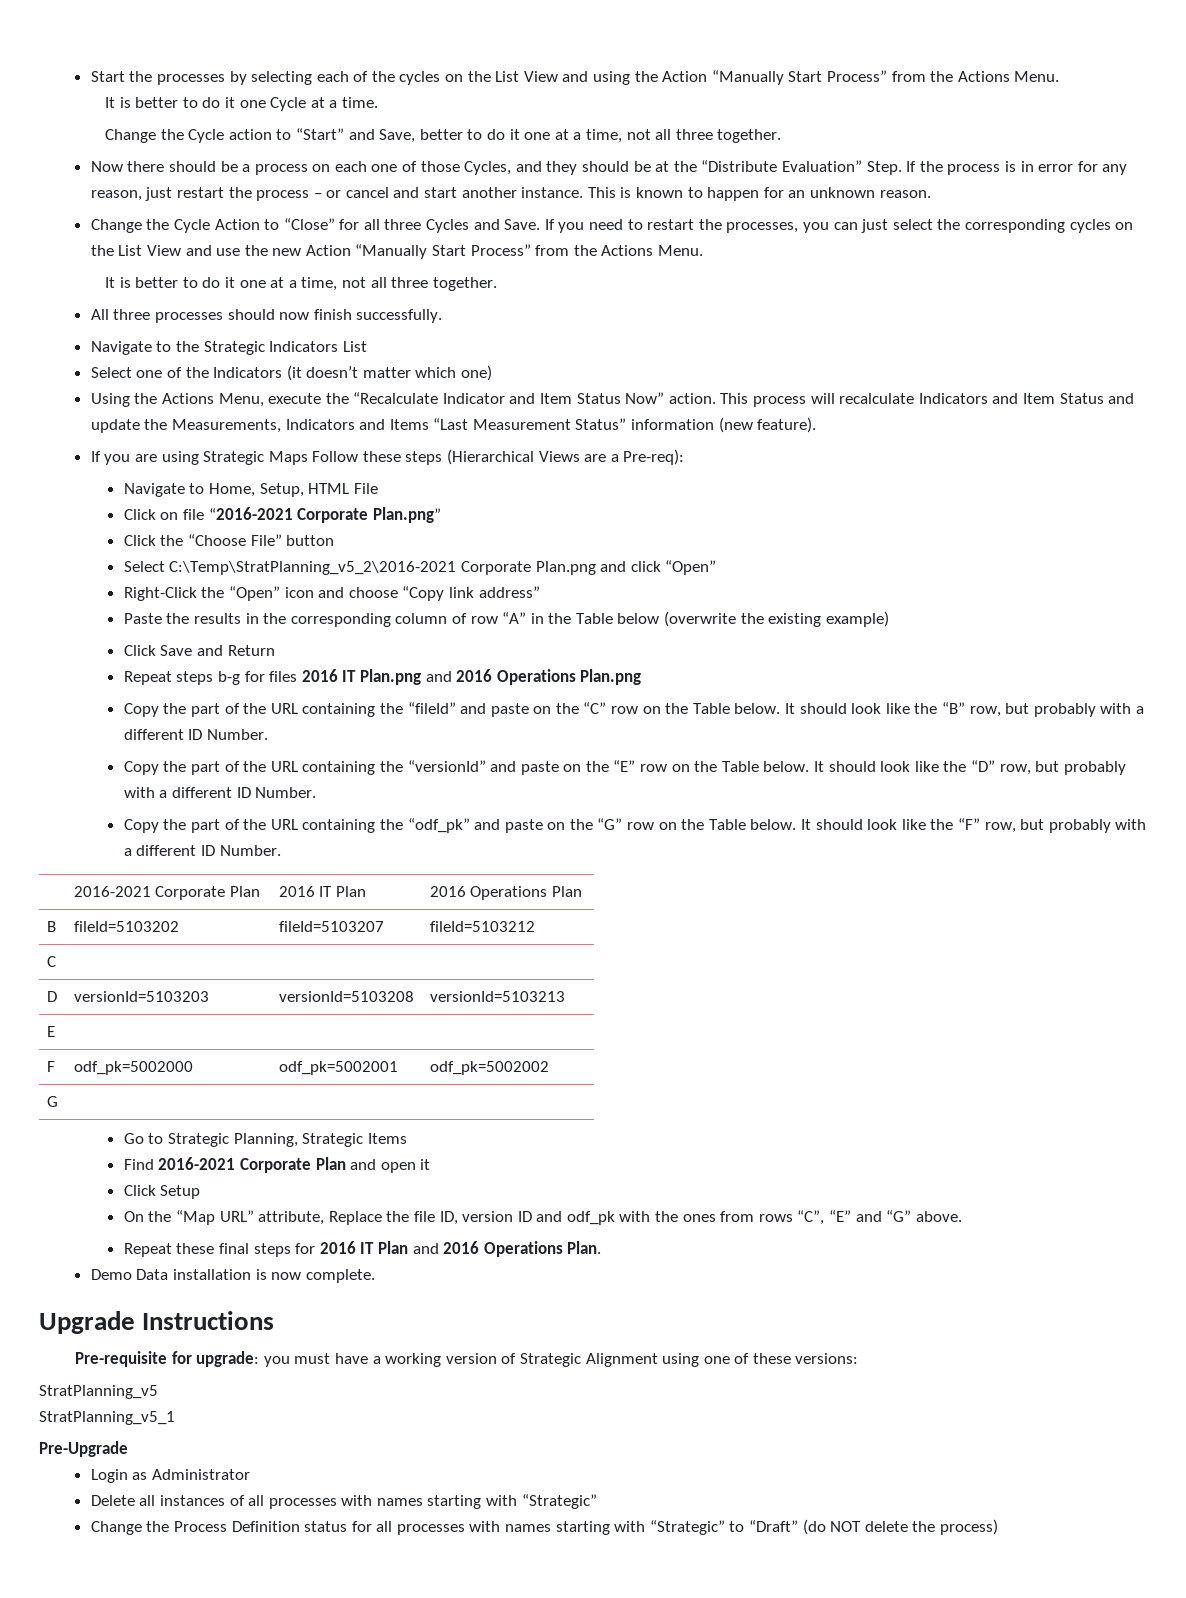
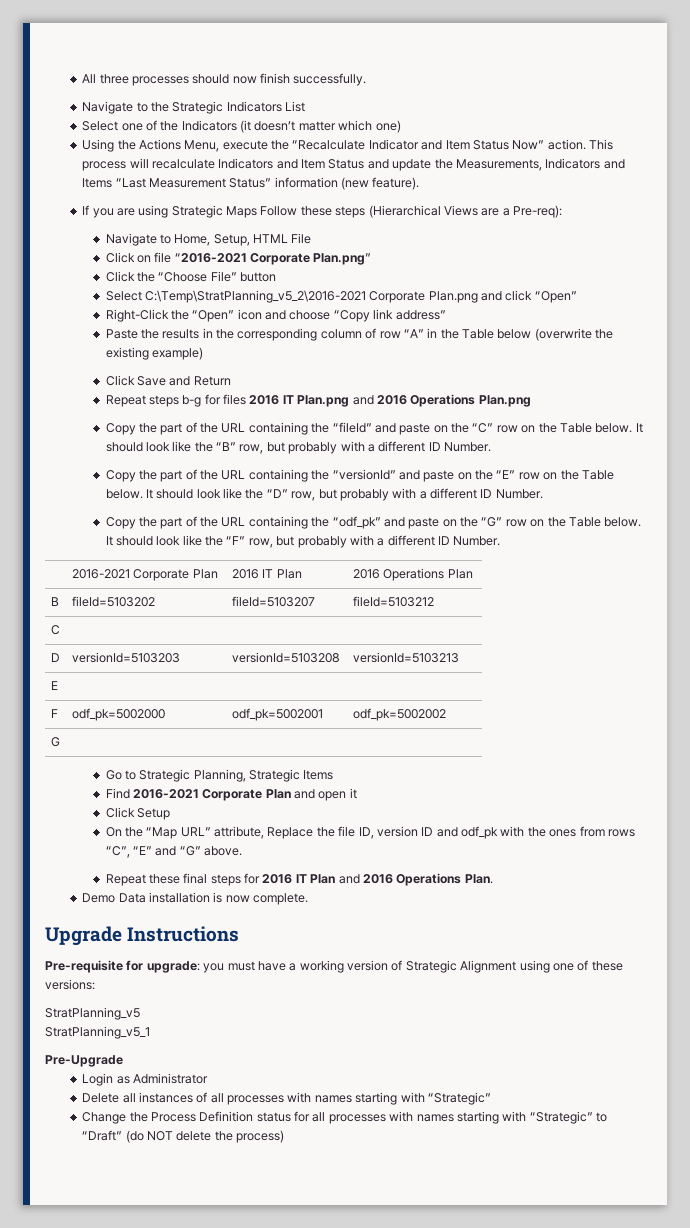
[90,70,1060,85] [105,97,378,111] [105,128,782,143] [90,160,1128,175] [90,187,931,201] [90,218,1134,233] [90,244,704,259] [105,277,497,291] Start the processes by selecting each of the cycles on the List View and using the Action “Manually Start Process” from the Actions Menu. // It is better to do it one Cycle at a time. // Change the Cycle action to “Start” and Save, better to do it one at a time, not all three together. // Now there should be a process on each one of those Cycles, and they should be at the “Distribute Evaluation” Step. If the process is in error for any reason, just restart the process – or cancel and start another instance. This is known to happen for an unknown reason. // Change the Cycle Action to “Close” for all three Cycles and Save. If you need to restart the processes, you can just select the corresponding cycles on the List View and use the new Action “Manually Start Process” from the Actions Menu. // It is better to do it one at a time, not all three together. // -> (82, 78) none

